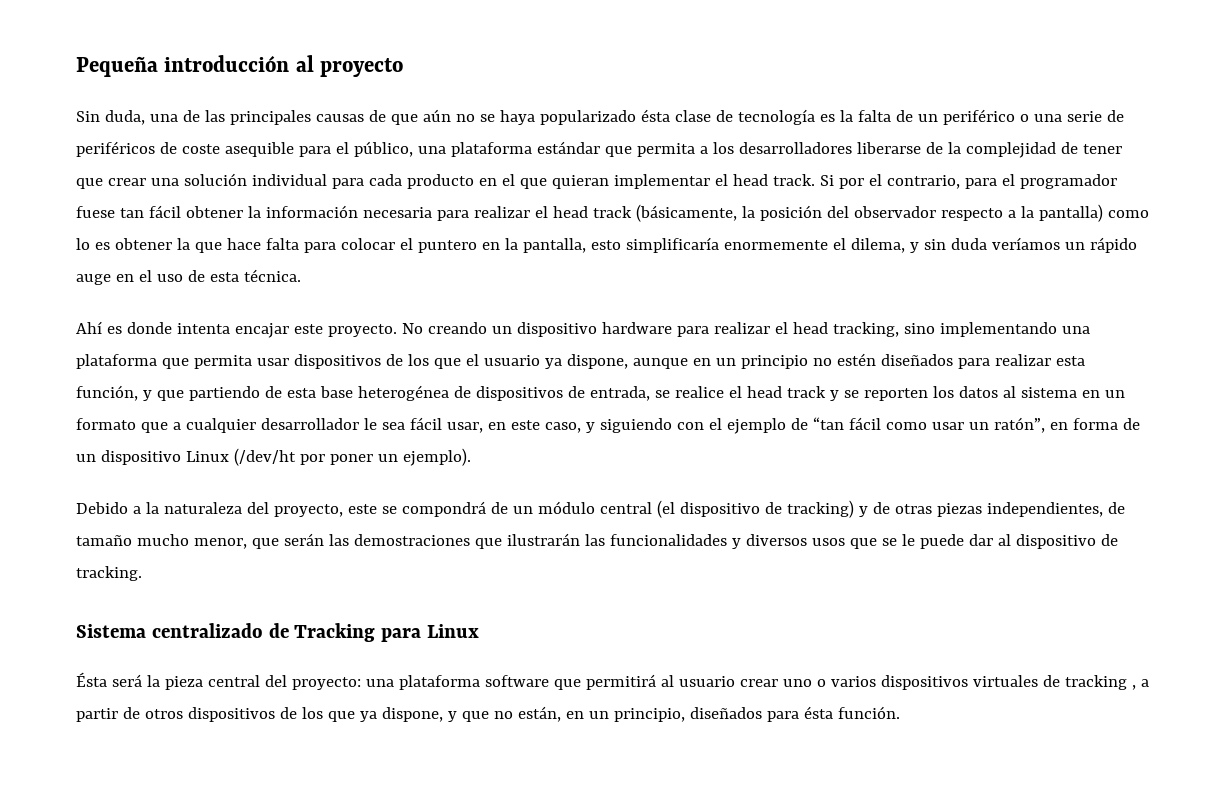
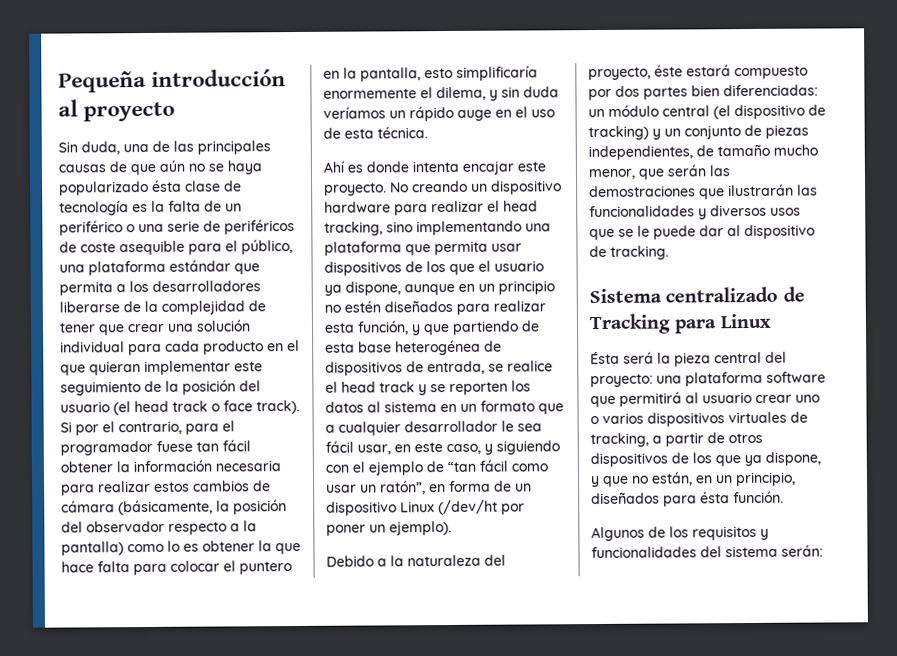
[714,174,815,186] el head track. -> [234,361,263,372] [60,379,261,396] [60,399,300,416] este seguimiento de la posición del usuario (el head track o face track).
[534,206,632,218] el head track -> [154,480,271,492] [61,500,115,513] estos cambios de cámara
[347,501,508,517] este se compondrá de -> [654,64,808,80] [588,84,818,101] éste estará compuesto por dos partes bien diferenciadas:
[872,502,932,514] de otras -> [664,124,762,140] un conjunto de
[1064,675,1136,690] tracking , -> [590,432,649,448] tracking,
(900, 712) none -> [591,525,769,542] [591,544,823,559] // Algunos de los requisitos y funcionalidades del sistema serán:

